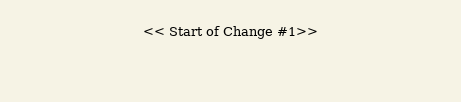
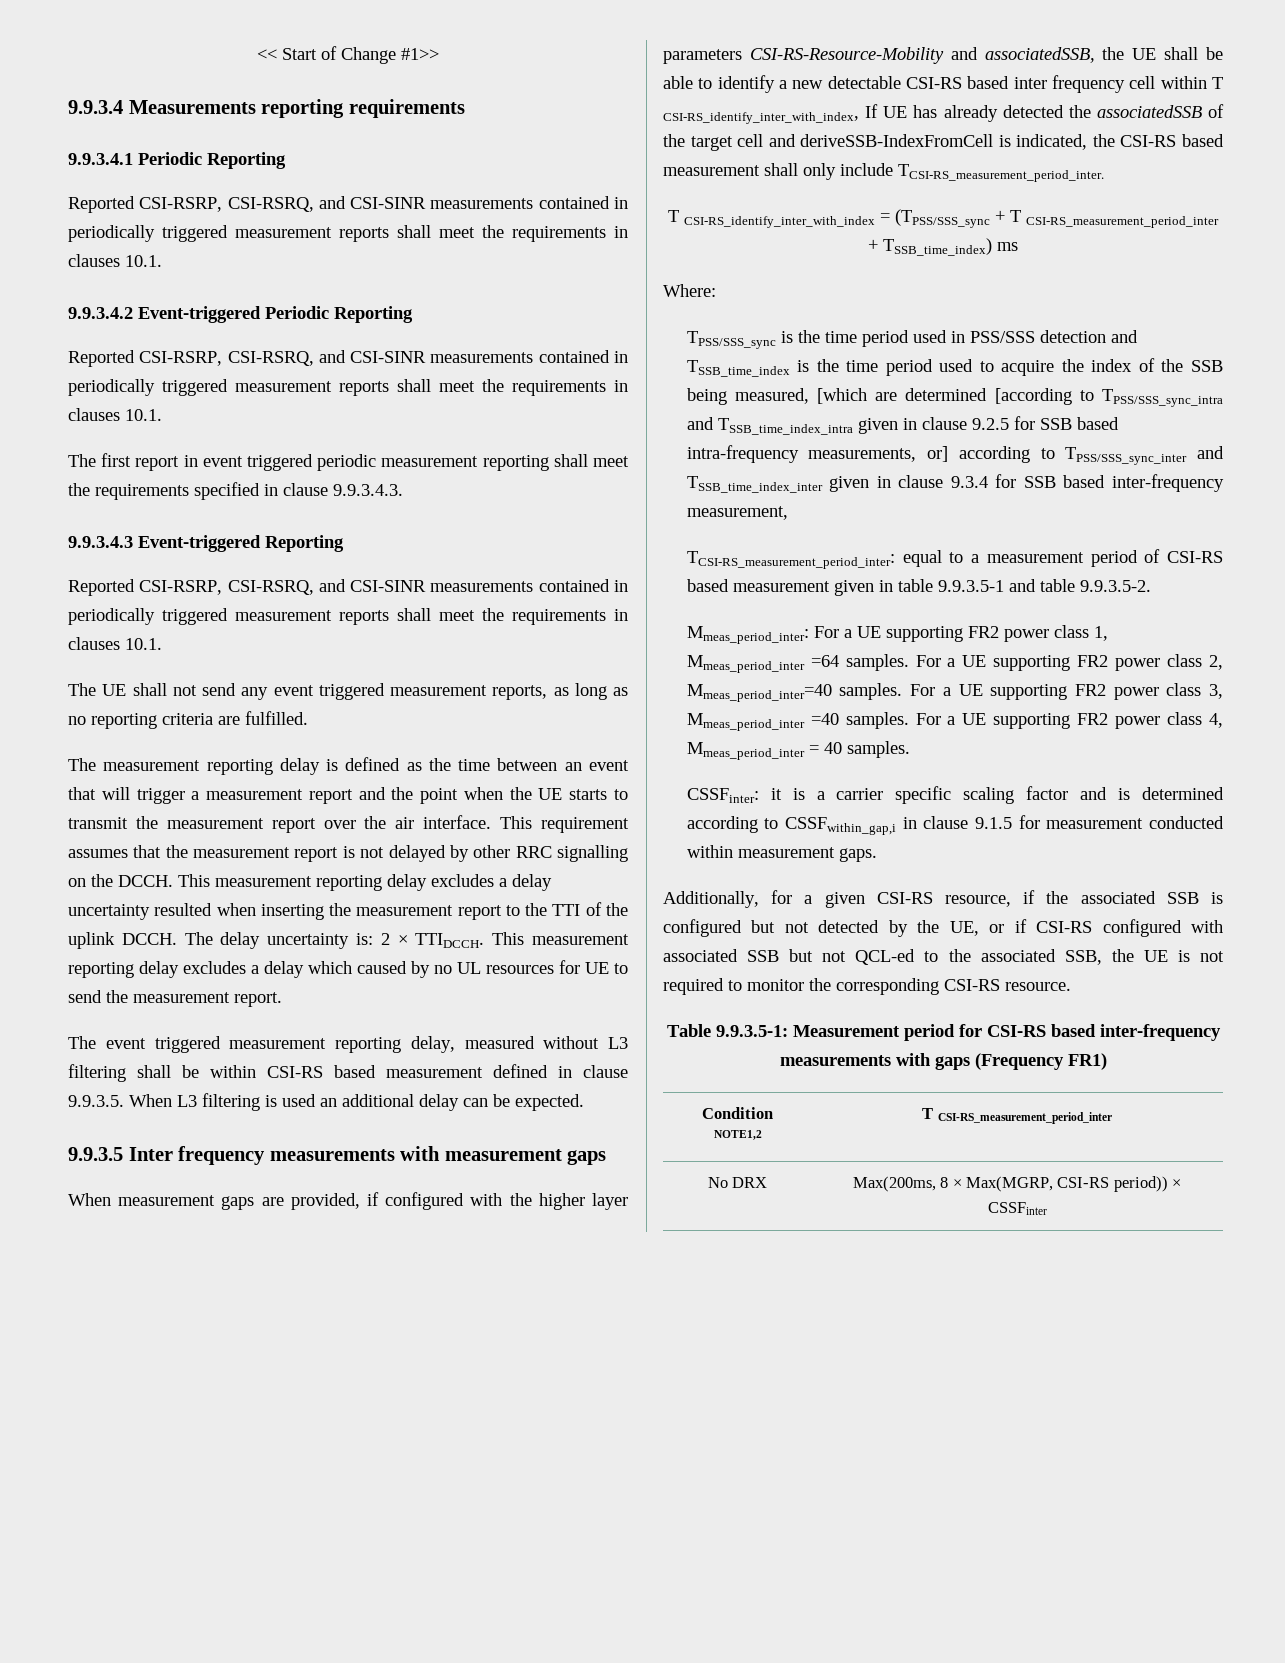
(318, 31) none -> [68,99,465,118] [68,152,286,169] [68,196,628,213] [68,225,628,242] [68,254,162,267] [68,306,413,323] [68,350,628,367] [68,379,628,396] [68,408,162,421] [68,453,629,471] [68,482,403,500] [68,535,344,552] [68,579,628,596] [68,608,628,625] [68,637,162,650] [68,683,628,700] [68,711,308,729] [68,757,629,775] [68,787,628,804] [68,815,630,833] [68,845,628,862] [68,874,552,891] [68,902,628,920] [68,932,630,949] [68,960,628,978] [68,990,282,1007] [68,1036,628,1053] [68,1064,628,1082] [68,1093,584,1111] [68,1146,607,1165] [68,1192,628,1210] [663,47,1223,64] [663,75,1223,93] [663,104,1224,124] [663,134,1224,151] [663,163,1104,182] [668,209,1219,228] [868,238,1018,256] [663,284,716,297] [686,330,1138,349] [686,358,1223,377] [686,388,1223,407] [686,416,1119,435] [686,445,1224,465] [686,474,1224,493] [686,506,788,520] [686,549,1223,569] [686,579,1151,596] [686,625,1108,644] [686,654,1223,673] [686,683,1223,702] [686,712,1223,731] [686,741,910,760] [686,786,1224,804] [686,815,1224,835] [686,845,877,862] [663,890,1223,908] [663,919,1223,937] [663,949,1224,965] [663,978,1071,995] [666,1024,1221,1041] [779,1053,1107,1070] [702,1107,773,1119] [713,1130,762,1140] [922,1108,1112,1124] [707,1177,768,1188] [852,1176,1182,1192] [987,1202,1047,1215] // 9.9.3.4 Measurements reporting requirements // 9.9.3.4.1 Periodic Reporting // Reported CSI-RSRP, CSI-RSRQ, and CSI-SINR measurements contained in periodically triggered measurement reports shall meet the requirements in clauses 10.1. // 9.9.3.4.2 Event-triggered Periodic Reporting // Reported CSI-RSRP, CSI-RSRQ, and CSI-SINR measurements contained in periodically triggered measurement reports shall meet the requirements in clauses 10.1. // The first report in event triggered periodic measurement reporting shall meet the requirements specified in clause 9.9.3.4.3. // 9.9.3.4.3 Event-triggered Reporting // Reported CSI-RSRP, CSI-RSRQ, and CSI-SINR measurements contained in periodically triggered measurement reports shall meet the requirements in clauses 10.1. // The UE shall not send any event triggered measurement reports, as long as no reporting criteria are fulfilled. // The measurement reporting delay is defined as the time between an event that will trigger a measurement report and the point when the UE starts to transmit the measurement report over the air interface. This requirement assumes that the measurement report is not delayed by other RRC signalling on the DCCH. This measurement reporting delay excludes a delay uncertainty resulted when inserting the measurement report to the TTI of the uplink DCCH. The delay uncertainty is: 2 × TTIDCCH. This measurement reporting delay excludes a delay which caused by no UL resources for UE to send the measurement report. // The event triggered measurement reporting delay, measured without L3 filtering shall be within CSI-RS based measurement defined in clause 9.9.3.5. When L3 filtering is used an additional delay can be expected. // 9.9.3.5 Inter frequency measurements with measurement gaps // When measurement gaps are provided, if configured with the higher layer parameters CSI-RS-Resource-Mobility and associatedSSB, the UE shall be able to identify a new detectable CSI-RS based inter frequency cell within T CSI-RS_identify_inter_with_index, If UE has already detected the associatedSSB of the target cell and deriveSSB-IndexFromCell is indicated, the CSI-RS based measurement shall only include TCSI-RS_measurement_period_inter. // T CSI-RS_identify_inter_with_index = (TPSS/SSS_sync + T CSI-RS_measurement_period_inter + TSSB_time_index) ms // Where: // TPSS/SSS_sync is the time period used in PSS/SSS detection and TSSB_time_index is the time period used to acquire the index of the SSB being measured, [which are determined [according to TPSS/SSS_sync_intra and TSSB_time_index_intra given in clause 9.2.5 for SSB based intra-frequency measurements, or] according to TPSS/SSS_sync_inter and TSSB_time_index_inter given in clause 9.3.4 for SSB based inter-frequency measurement, // TCSI-RS_measurement_period_inter: equal to a measurement period of CSI-RS based measurement given in table 9.9.3.5-1 and table 9.9.3.5-2. // Mmeas_period_inter: For a UE supporting FR2 power class 1, Mmeas_period_inter =64 samples. For a UE supporting FR2 power class 2, Mmeas_period_inter=40 samples. For a UE supporting FR2 power class 3, Mmeas_period_inter =40 samples. For a UE supporting FR2 power class 4, Mmeas_period_inter = 40 samples. // CSSFinter: it is a carrier specific scaling factor and is determined according to CSSFwithin_gap,i in clause 9.1.5 for measurement conducted within measurement gaps. // Additionally, for a given CSI-RS resource, if the associated SSB is configured but not detected by the UE, or if CSI-RS configured with associated SSB but not QCL-ed to the associated SSB, the UE is not required to monitor the corresponding CSI-RS resource. // Table 9.9.3.5-1: Measurement period for CSI-RS based inter-frequency measurements with gaps (Frequency FR1) // Condition NOTE1,2 | T CSI-RS_measurement_period_inter // No DRX | Max(200ms, 8 × Max(MGRP, CSI-RS period)) × CSSFinter

